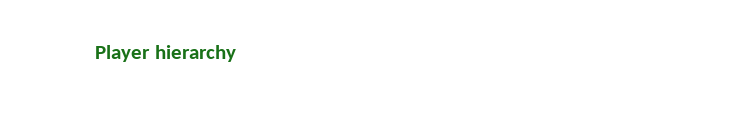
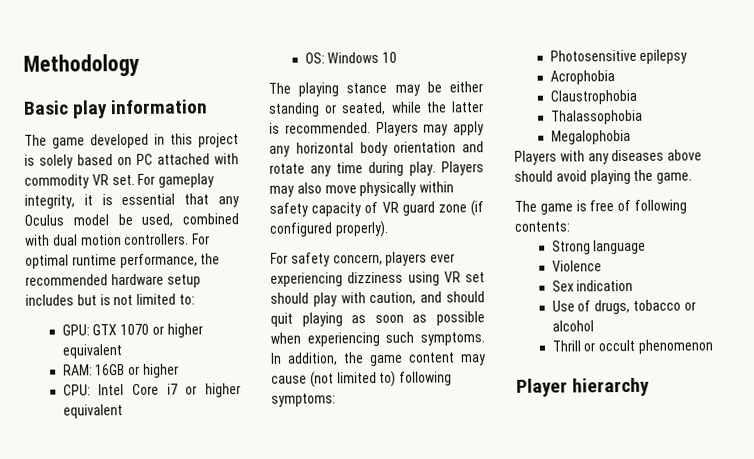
(95, 53) none -> [23,53,140,77] [23,99,209,119] [24,133,239,149] [24,153,239,169] [24,173,215,189] [24,193,239,209] [24,213,239,227] [25,233,211,246] [25,253,221,269] [25,273,201,288] [25,293,195,306] [61,323,203,338] [61,344,123,359] [62,363,179,378] [62,383,242,398] [62,404,123,419] [304,51,398,64] [268,81,483,97] [268,101,484,117] [269,121,484,137] [269,141,484,157] [269,161,484,177] [269,181,455,197] [269,200,484,217] [269,220,389,238] [270,251,456,267] [270,271,485,287] [270,291,485,307] [270,311,485,327] [270,331,485,347] [270,352,486,367] [271,370,453,388] [271,393,336,407] [549,49,688,64] [549,70,615,85] [549,89,638,105] [550,109,643,125] [550,129,631,145] [514,149,703,165] [514,169,693,185] [514,199,687,215] [514,221,571,232] [551,239,647,255] [551,260,602,272] [551,279,634,292] [551,299,696,315] [551,320,594,332] [551,339,714,354] Methodology // Basic play information // The game developed in this project is solely based on PC attached with commodity VR set. For gameplay integrity, it is essential that any Oculus model be used, combined with dual motion controllers. For optimal runtime performance, the recommended hardware setup includes but is not limited to: // GPU: GTX 1070 or higher equivalent // RAM: 16GB or higher // CPU: Intel Core i7 or higher equivalent // OS: Windows 10 // The playing stance may be either standing or seated, while the latter is recommended. Players may apply any horizontal body orientation and rotate any time during play. Players may also move physically within safety capacity of VR guard zone (if configured properly). // For safety concern, players ever experiencing dizziness using VR set should play with caution, and should quit playing as soon as possible when experiencing such symptoms. In addition, the game content may cause (not limited to) following symptoms: // Photosensitive epilepsy // Acrophobia // Claustrophobia // Thalassophobia // Megalophobia // Players with any diseases above should avoid playing the game. // The game is free of following contents: // Strong language // Violence // Sex indication // Use of drugs, tobacco or alcohol // Thrill or occult phenomenon //

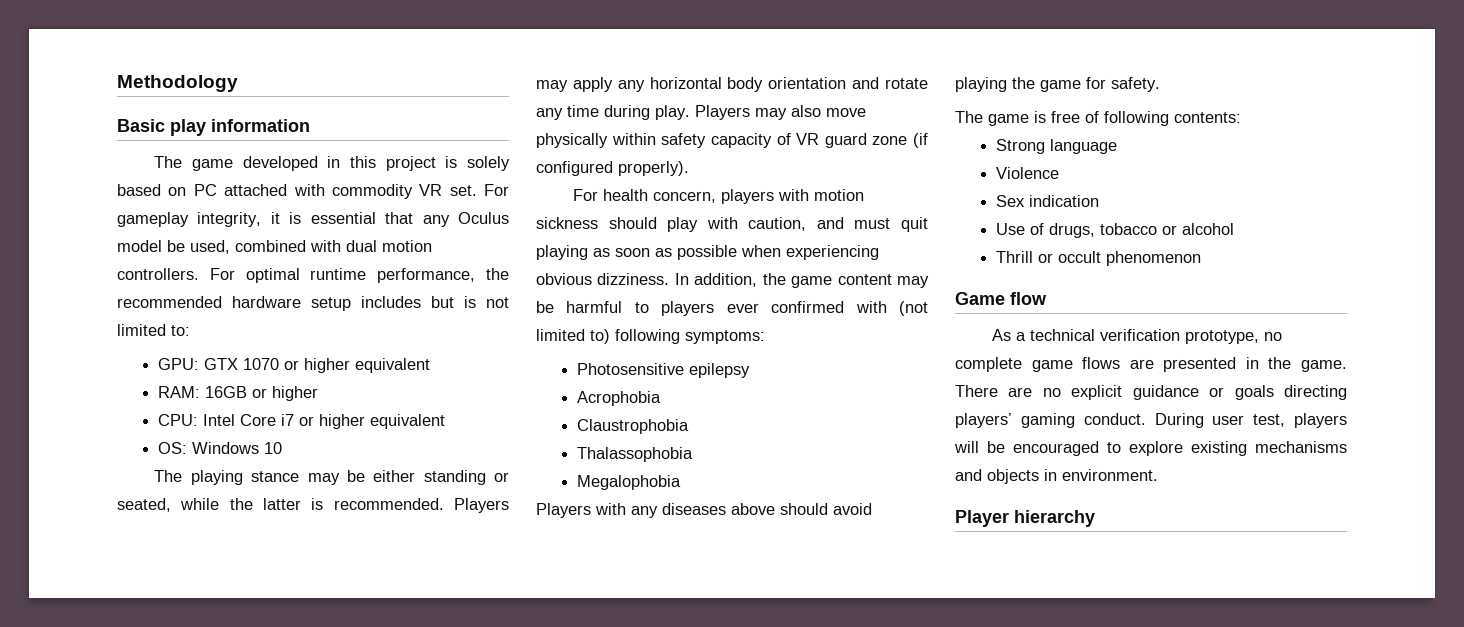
[290,252,330,267] safety -> [603,189,649,201] health
[430,253,456,263] [270,271,485,287] ever experiencing dizziness using VR set -> [778,189,865,201] [536,217,598,229] with motion sickness
[446,291,485,303] should -> [854,218,891,229] must
[385,331,485,346] such symptoms. -> [536,273,670,285] obvious dizziness.
[271,375,307,384] cause -> [536,301,887,316] be harmful to players ever confirmed with
[656,172,693,184] game. -> [1040,77,1160,92] game for safety.
(714, 346) none -> [955,292,1047,305] [992,329,1283,344] [955,357,1347,372] [955,385,1347,400] [955,413,1347,428] [954,441,1347,456] [955,469,1158,484] // Game flow // As a technical verification prototype, no complete game flows are presented in the game. There are no explicit guidance or goals directing players’ gaming conduct. During user test, players will be encouraged to explore existing mechanisms and objects in environment.

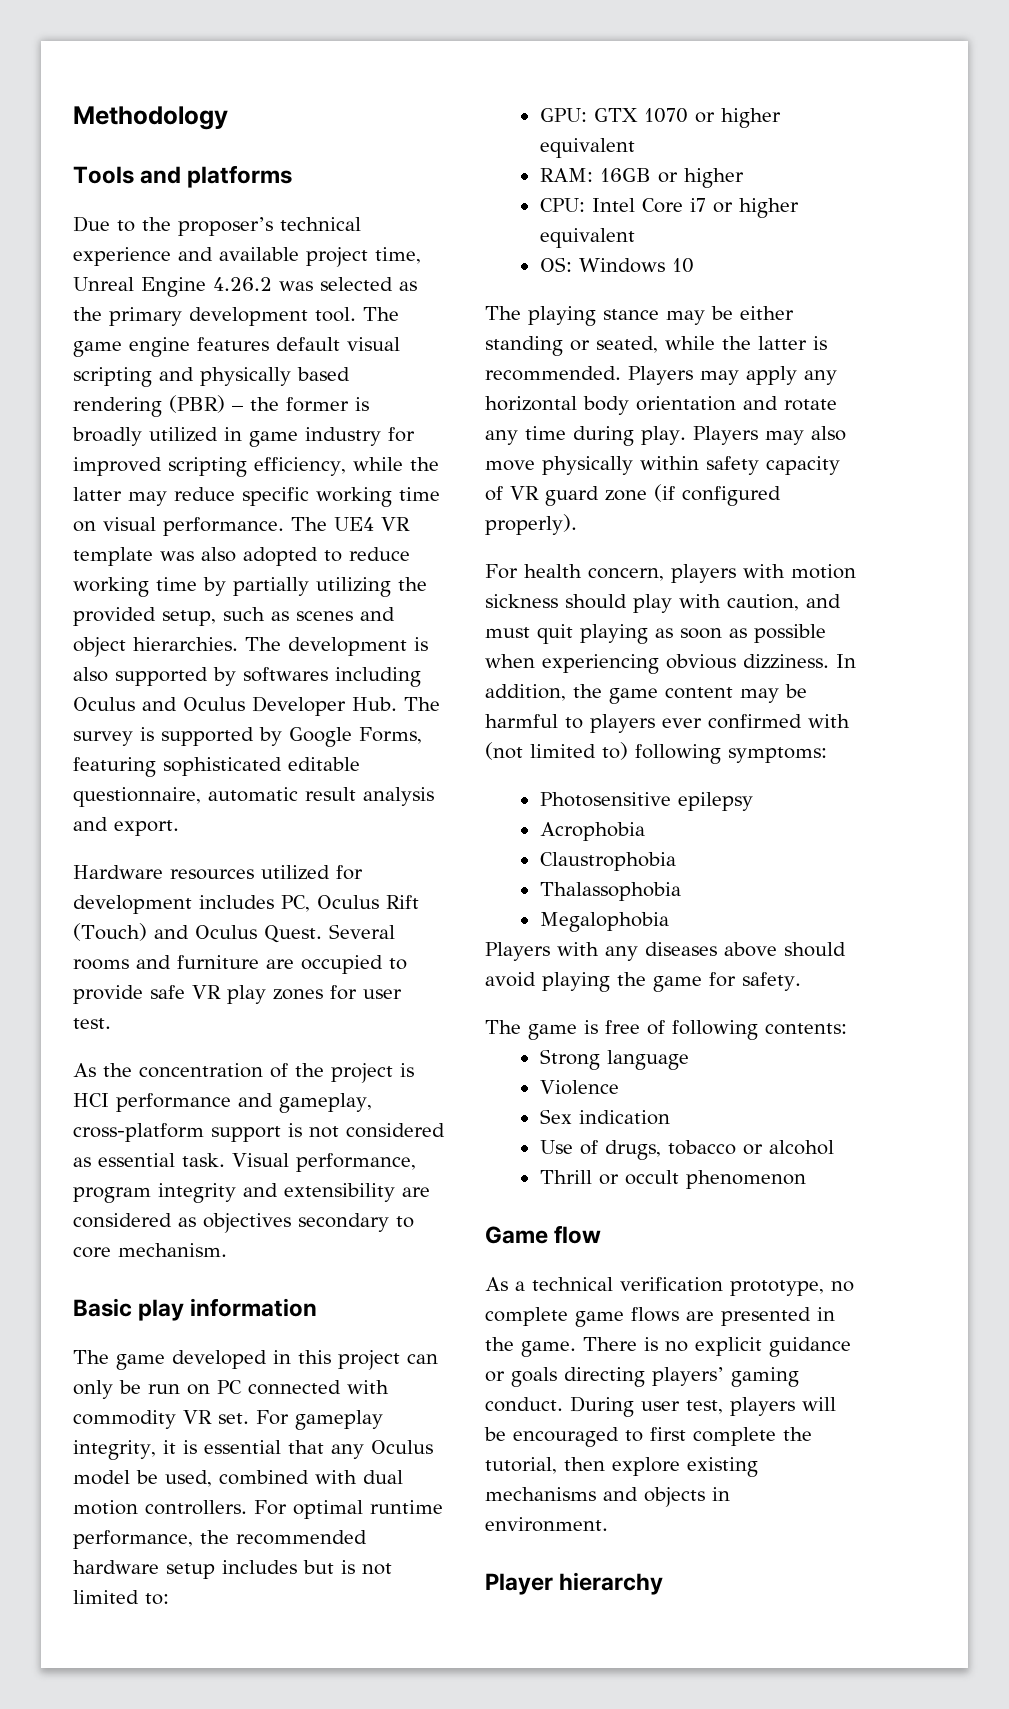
(238, 83) none -> [73,165,293,188] [73,216,361,236] [73,247,421,267] [73,277,417,297] [73,307,399,326] [73,337,400,357] [73,367,350,387] [73,395,369,417] [72,427,415,447] [73,457,439,477] [73,487,440,507] [73,517,410,536] [73,547,410,566] [73,577,427,597] [73,607,395,626] [73,637,428,657] [73,667,421,687] [73,696,440,716] [73,727,422,747] [73,757,360,777] [73,787,434,807] [73,817,179,836] [73,865,363,880] [73,895,419,914] [73,923,395,943] [73,955,407,974] [73,985,402,1004] [73,1018,111,1029] [73,1063,414,1083] [73,1093,372,1113] [73,1123,445,1142] [73,1153,416,1172] [73,1183,430,1203] [73,1213,414,1233] [73,1243,227,1258] // Tools and platforms // Due to the proposer’s technical experience and available project time, Unreal Engine 4.26.2 was selected as the primary development tool. The game engine features default visual scripting and physically based rendering (PBR) – the former is broadly utilized in game industry for improved scripting efficiency, while the latter may reduce specific working time on visual performance. The UE4 VR template was also adopted to reduce working time by partially utilizing the provided setup, such as scenes and object hierarchies. The development is also supported by softwares including Oculus and Oculus Developer Hub. The survey is supported by Google Forms, featuring sophisticated editable questionnaire, automatic result analysis and export. // Hardware resources utilized for development includes PC, Oculus Rift (Touch) and Oculus Quest. Several rooms and furniture are occupied to provide safe VR play zones for user test. // As the concentration of the project is HCI performance and gameplay, cross-platform support is not considered as essential task. Visual performance, program integrity and extensibility are considered as objectives secondary to core mechanism.
[445,156,510,171] [117,184,161,196] is solely based -> [407,1354,438,1364] [73,1380,180,1399] can only be run
[224,184,288,196] attached -> [248,1380,341,1395] connected
[1008,387,1033,397] are -> [644,1337,658,1351] is
(1121, 447) none -> [650,1427,812,1446] [485,1457,605,1474] first complete the tutorial, then

